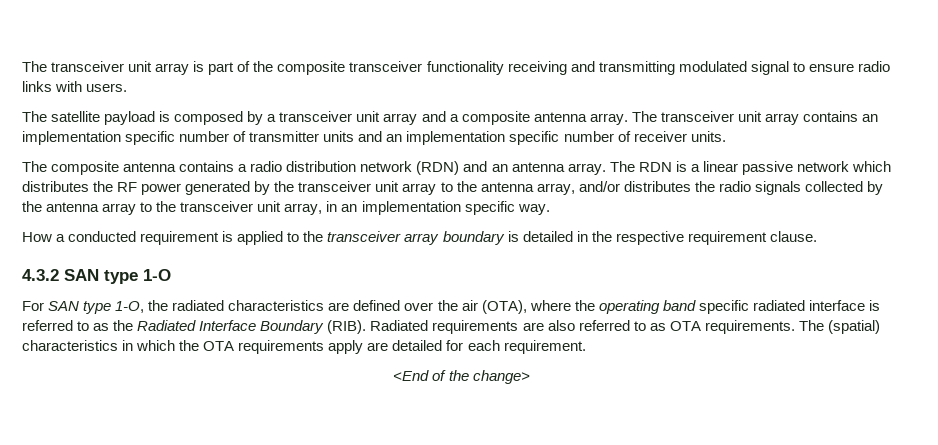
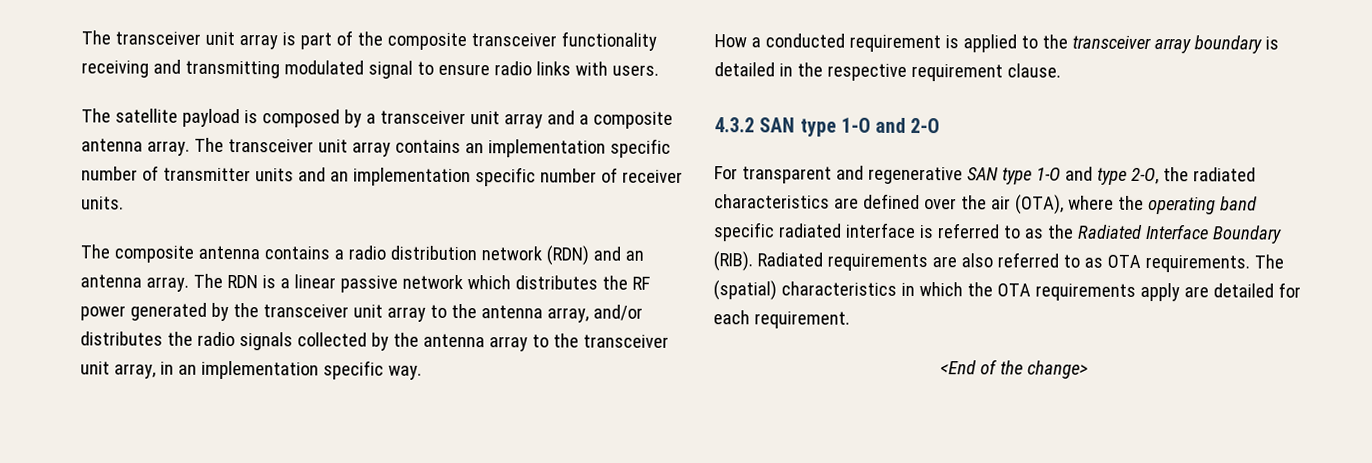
(171, 275) none -> [875,117,941,134] and 2-O
[48,301,145,314] SAN type 1-O, -> [741,165,1159,185] transparent and regenerative SAN type 1-O and type 2-O,

